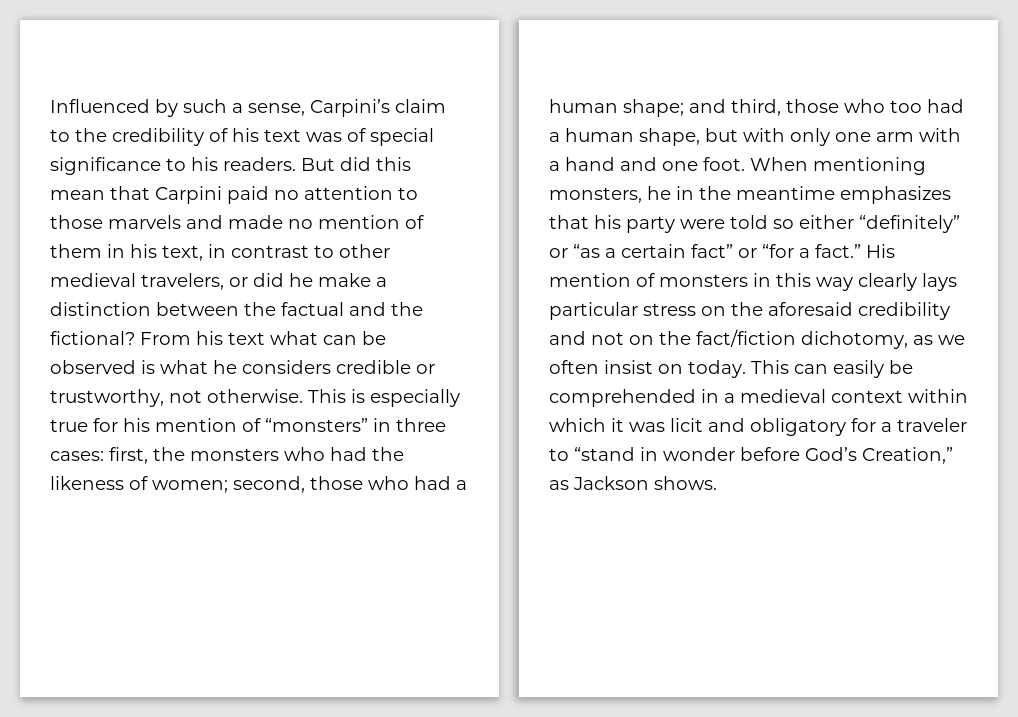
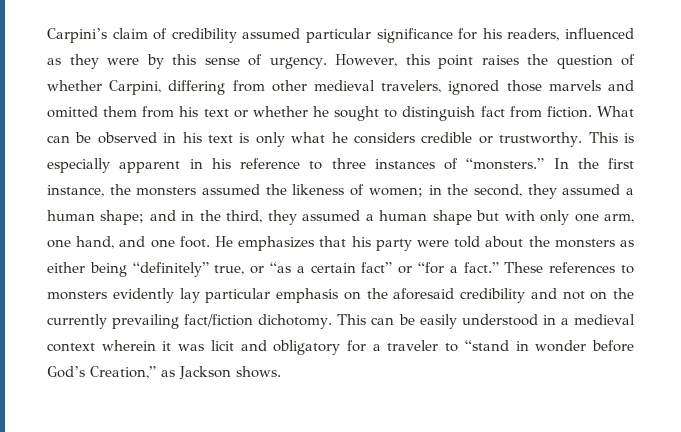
[50,99,446,117] [50,128,434,146] [50,157,411,175] [50,186,418,204] [50,215,424,229] [50,244,390,261] [50,273,387,290] [50,302,423,316] [50,331,386,345] [50,360,155,374] Influenced by such a sense, Carpini’s claim to the credibility of his text was of special significance to his readers. But did this mean that Carpini paid no attention to those marvels and made no mention of them in his text, in contrast to other medieval travelers, or did he make a distinction between the factual and the fictional? From his text what can be observed is -> [47,28,635,43] [47,54,635,69] [47,80,634,95] [47,106,635,121] [47,132,285,147] Carpini’s claim of credibility assumed particular significance for his readers, influenced as they were by this sense of urgency. However, this point raises the question of whether Carpini, differing from other medieval travelers, ignored those marvels and omitted them from his text or whether he sought to distinguish fact from fiction. What can be observed in his text is only
[50,389,460,407] [50,418,446,432] [50,447,404,464] [50,476,467,493] [549,99,964,117] [549,128,700,146] trustworthy, not otherwise. This is especially true for his mention of “monsters” in three cases: first, the monsters who had the likeness of women; second, those who had a human shape; and third, those who too had a human shape, -> [499,132,634,147] [47,158,634,173] [47,184,634,199] [47,210,472,225] trustworthy. This is especially apparent in his reference to three instances of “monsters.” In the first instance, the monsters assumed the likeness of women; in the second, they assumed a human shape; and in the third, they assumed a human shape
[876,128,961,142] [549,157,926,175] [549,186,835,203] arm with a hand and one foot. When mentioning monsters, he in the meantime -> [603,214,634,223] [47,236,233,249] arm, one hand, and one foot. He
[773,215,960,233] so either “definitely” -> [485,236,634,248] [47,262,245,277] about the monsters as either being “definitely” true,
[866,244,895,258] [549,273,957,291] [549,302,696,320] His mention of monsters in this way clearly lays particular stress -> [504,262,635,274] [47,288,338,303] These references to monsters evidently lay particular emphasis
[696,329,965,349] [549,360,913,378] [549,389,696,407] fact/fiction dichotomy, as we often insist on today. This can easily be comprehended -> [47,314,538,329] currently prevailing fact/fiction dichotomy. This can be easily understood
[908,389,968,403] [549,418,606,432] within which -> [101,340,156,351] wherein

